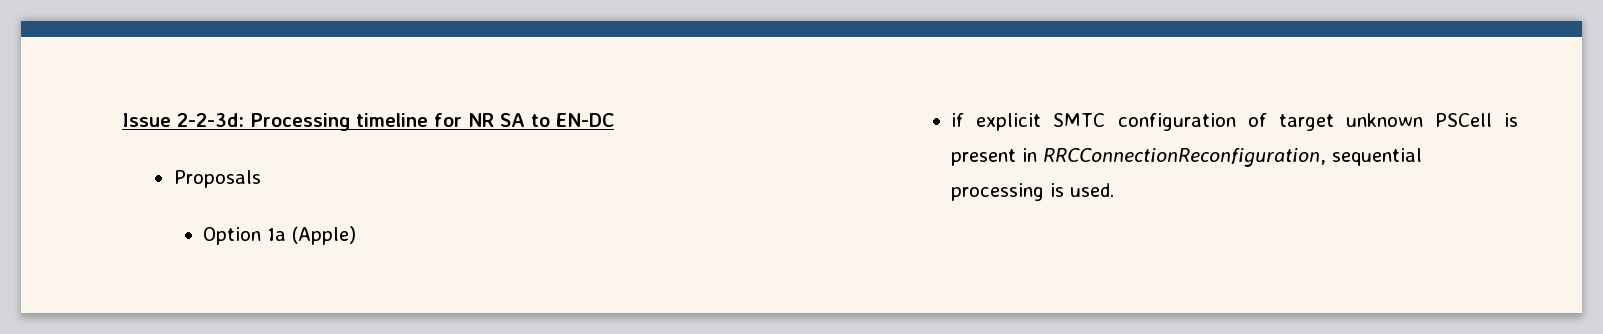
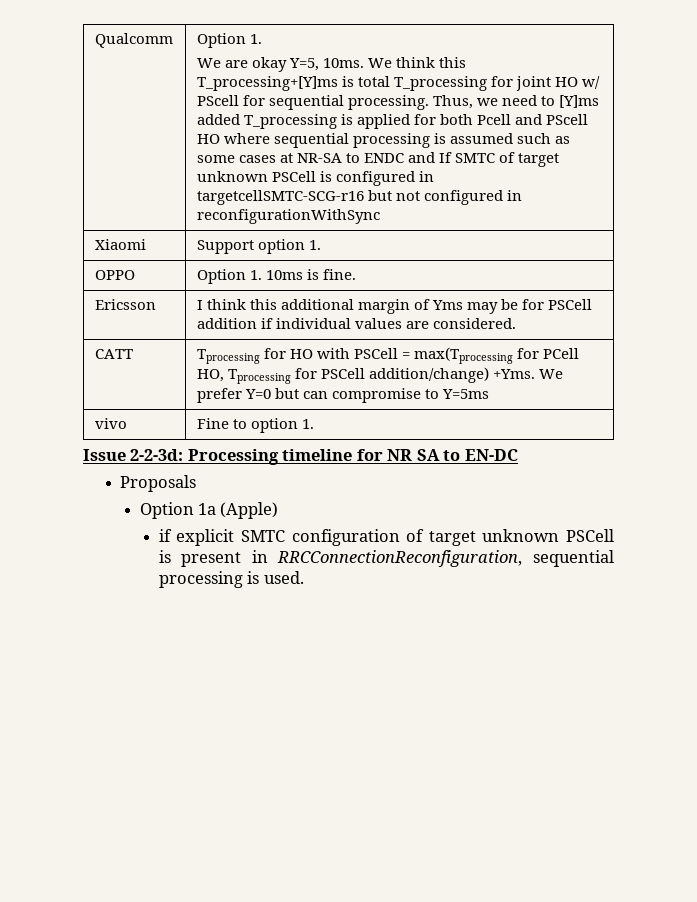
(122, 120) none -> [94,33,173,48] [196,33,262,48] [196,57,466,72] [196,76,600,91] [196,95,599,110] [196,114,588,129] [196,133,570,148] [196,152,560,167] [196,171,434,186] [196,190,522,205] [196,209,380,224] [94,239,146,250] [196,239,321,254] [94,270,135,280] [196,269,356,284] [94,299,156,310] [196,299,593,314] [196,318,516,329] [94,349,133,359] [196,347,579,364] [196,367,563,384] [196,388,489,403] [94,418,127,429] [196,418,314,433] Qualcomm | Option 1. // We are okay Y=5, 10ms. We think this T_processing+[Y]ms is total T_processing for joint HO w/ PScell for sequential processing. Thus, we need to [Y]ms added T_processing is applied for both Pcell and PScell HO where sequential processing is assumed such as some cases at NR-SA to ENDC and If SMTC of target unknown PSCell is configured in targetcellSMTC-SCG-r16 but not configured in reconfigurationWithSync // Xiaomi | Support option 1. // OPPO | Option 1. 10ms is fine. // Ericsson | I think this additional margin of Yms may be for PSCell addition if individual values are considered. // CATT | Tprocessing for HO with PSCell = max(Tprocessing for PCell HO, Tprocessing for PSCell addition/change) +Yms. We prefer Y=0 but can compromise to Y=5ms // vivo | Fine to option 1. //

